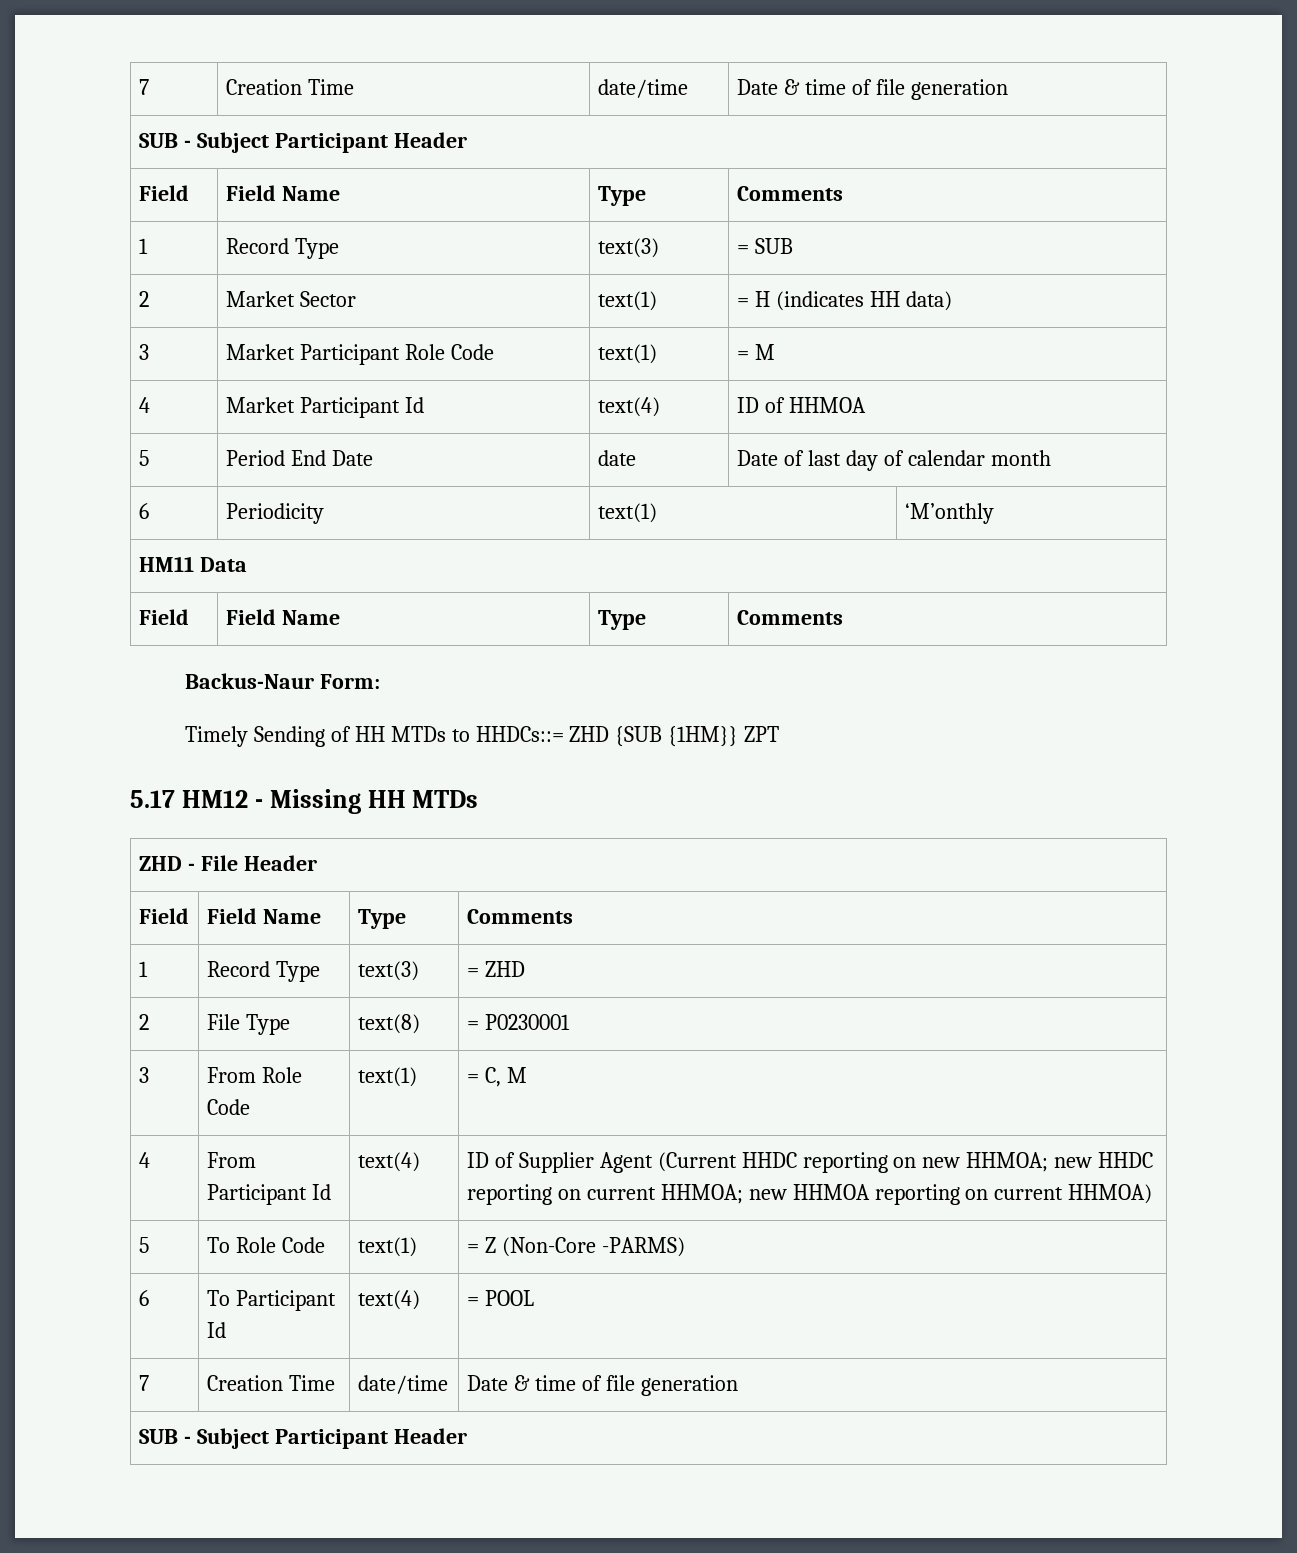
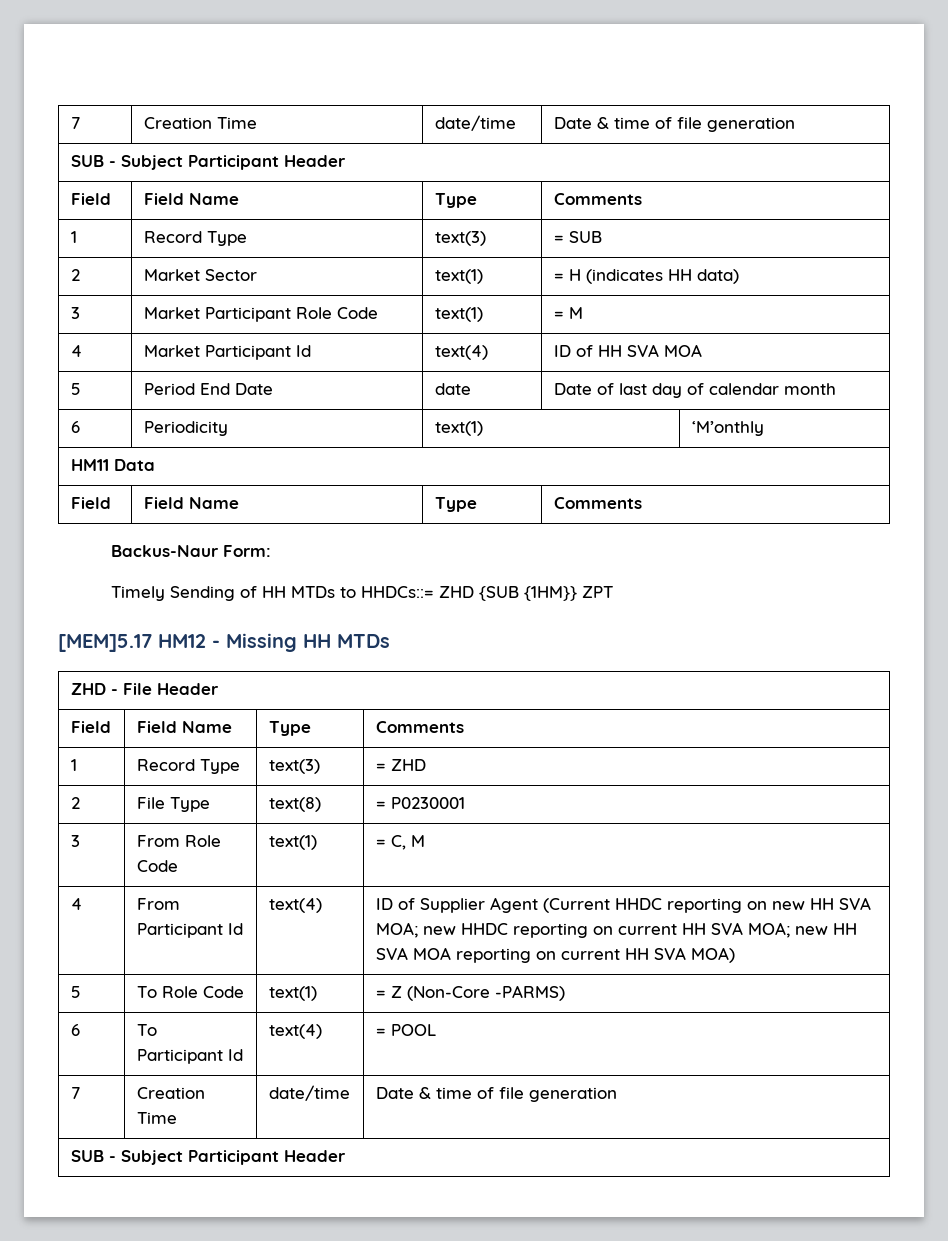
[788,397,866,413] HHMOA -> [597,344,702,357] HH SVA MOA
[130,790,175,808] 5.17 -> [58,634,152,652] [MEM]5.17
[966,1152,1049,1172] HHMOA; -> [809,897,871,910] [375,922,418,938] HH SVA MOA;
[660,1184,1153,1205] HHMOA; new HHMOA reporting on current HHMOA) -> [681,922,857,938] [375,947,735,963] HH SVA MOA; new HH SVA MOA reporting on current HH SVA MOA)

